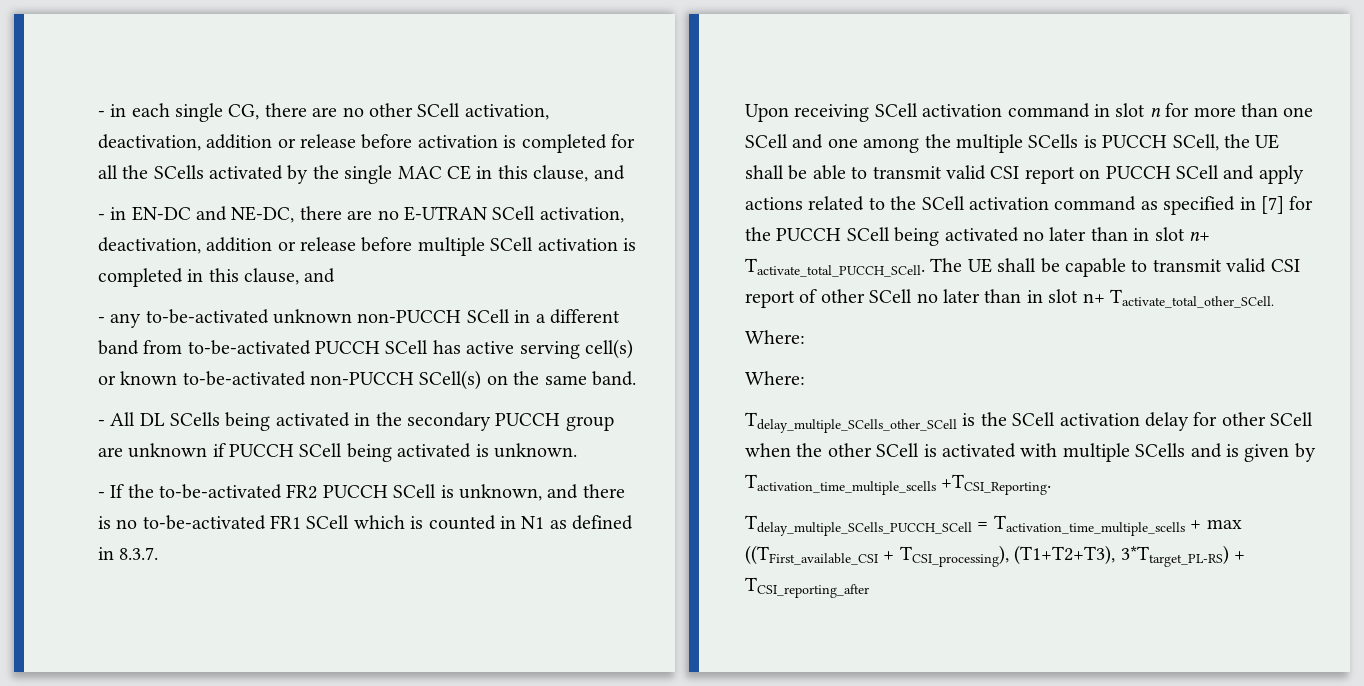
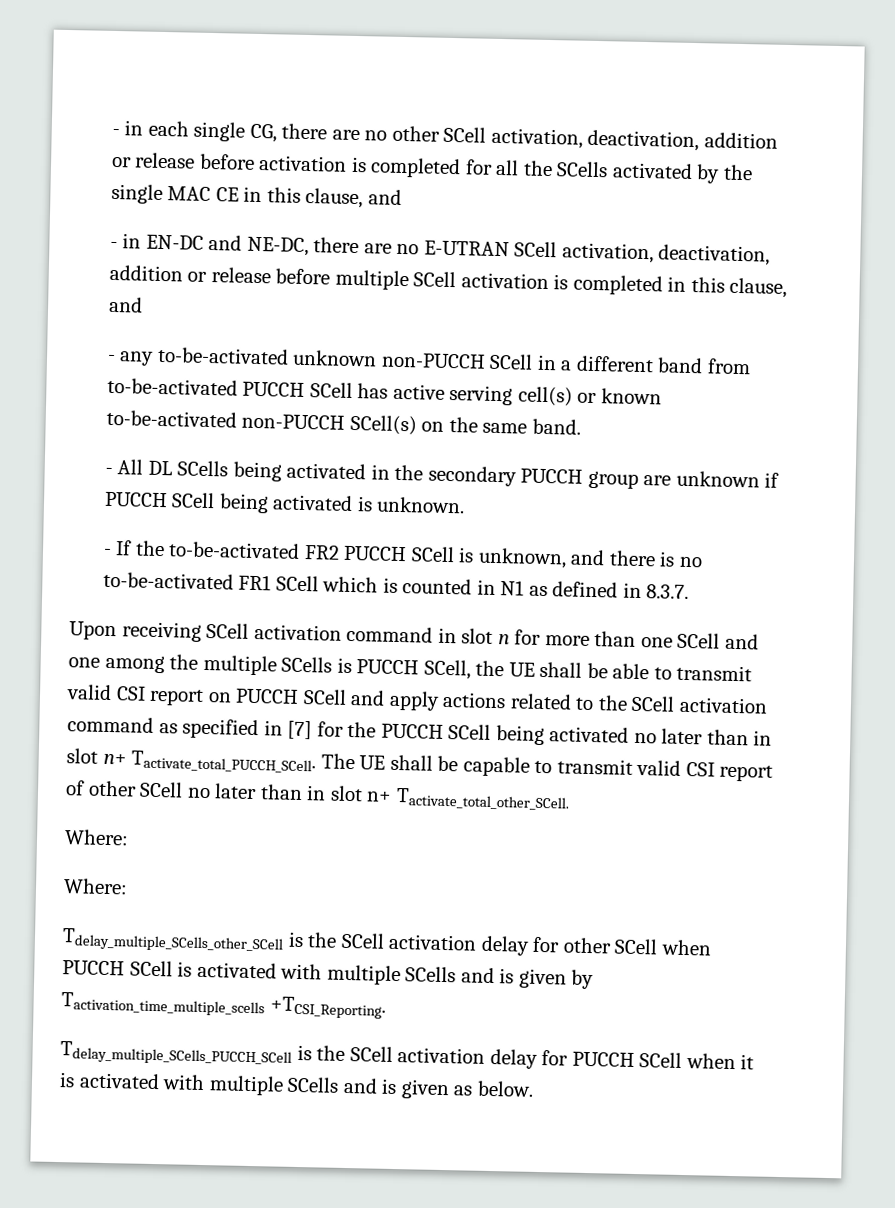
[796,443,872,457] the other -> [62,960,125,976] PUCCH
[977,515,1242,536] [745,545,1245,567] [745,577,869,598] = Tactivation_time_multiple_scells + max ((TFirst_available_CSI + TCSI_processing), (T1+T2+T3), 3*Ttarget_PL-RS) + TCSI_reporting_after -> [296,1044,755,1070] [59,1072,534,1100] is the SCell activation delay for PUCCH SCell when it is activated with multiple SCells and is given as below.

